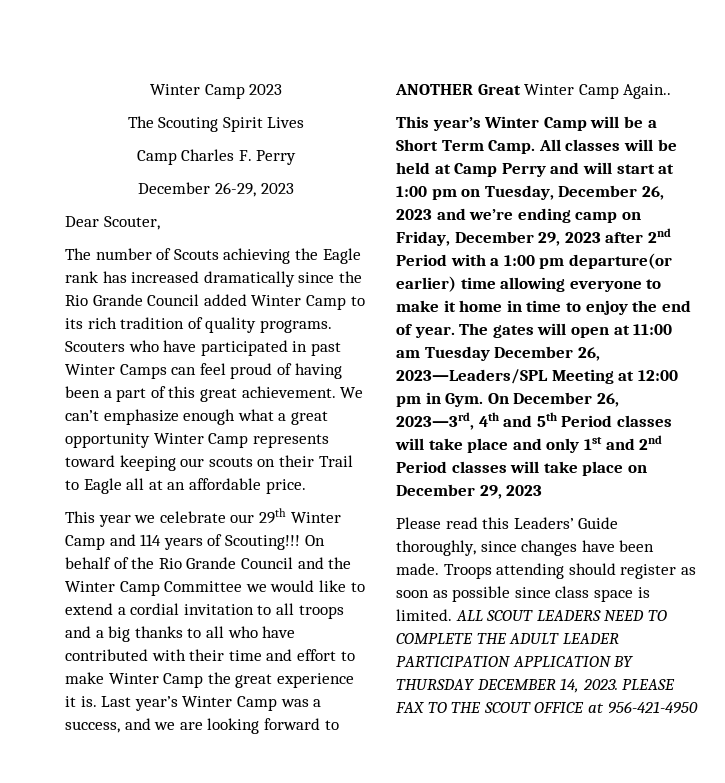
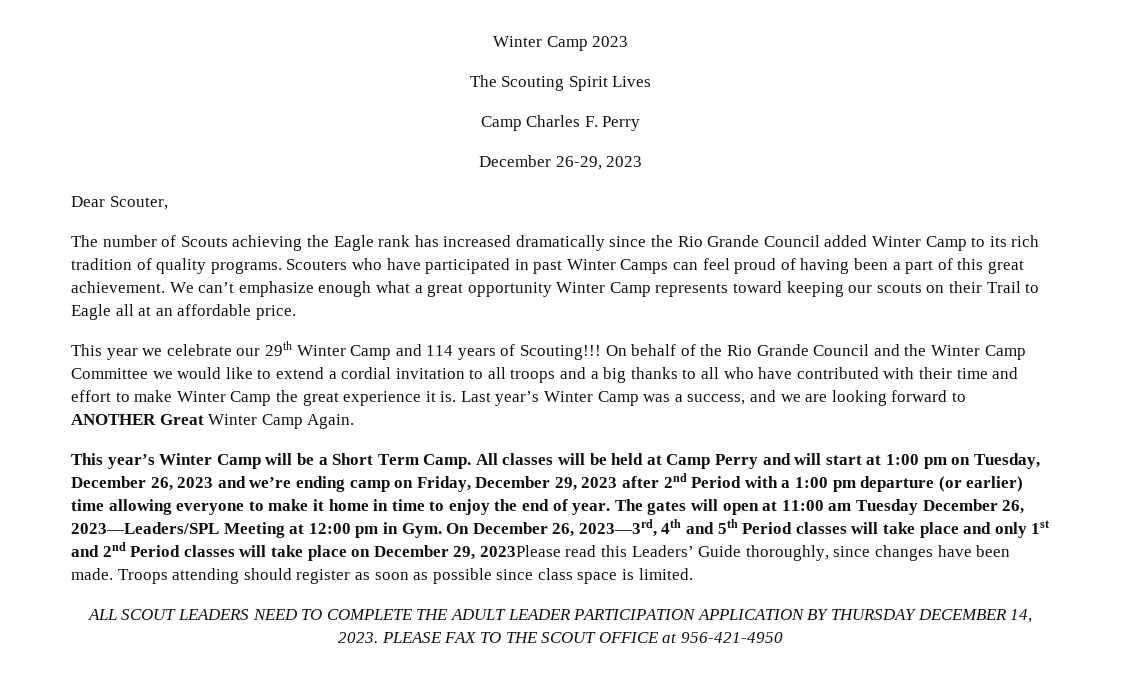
[623,84,672,99] Again.. -> [307,414,355,429] Again.
[568,253,672,269] departure(or -> [860,476,962,492] departure (or
[506,485,543,496] [396,517,441,529] 2023 // Please -> [479,545,561,557] 2023Please
(452, 615) none -> (693, 574) //

